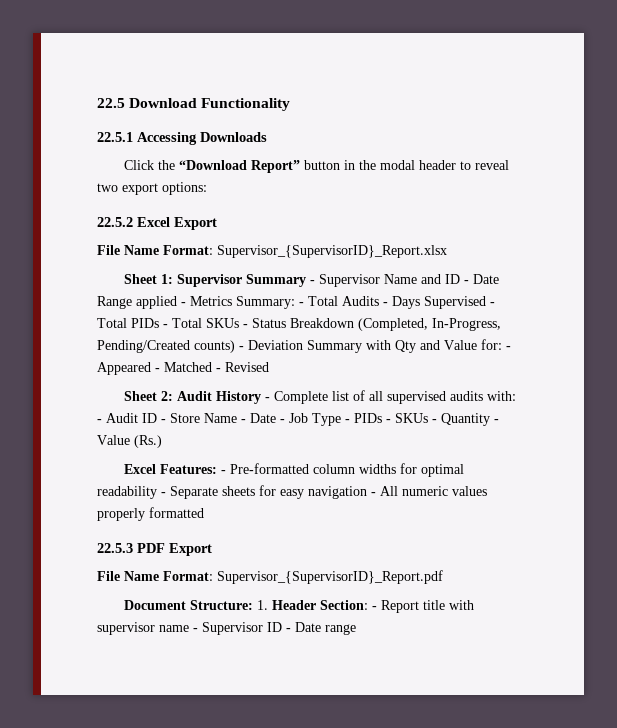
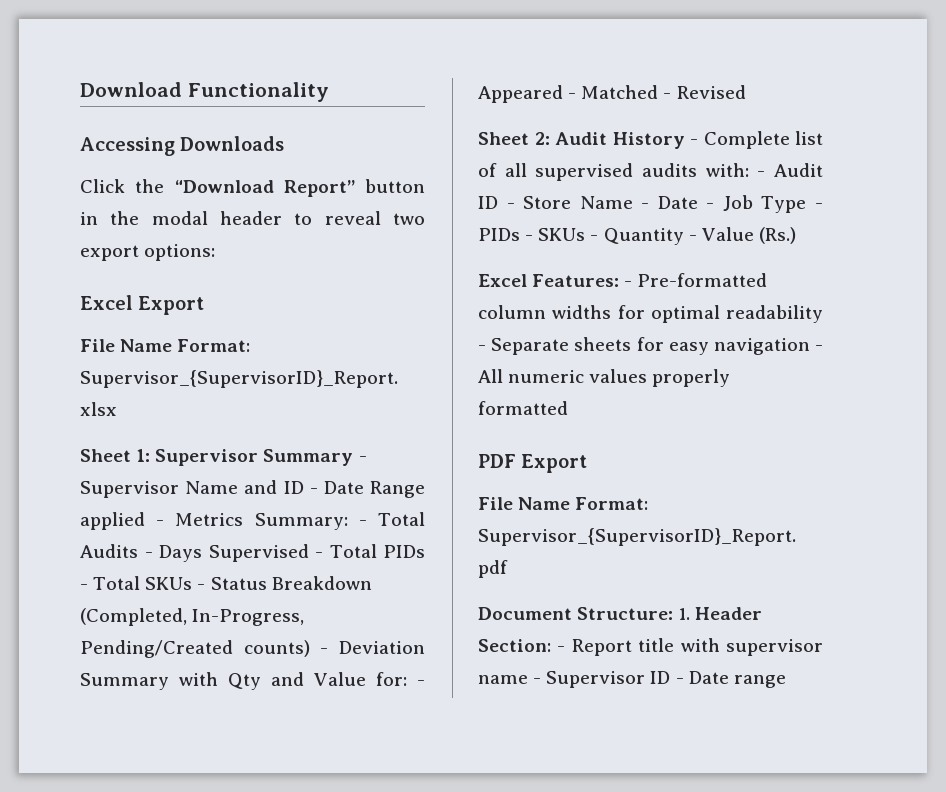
[97,98,125,108] 22.5 -> (80, 89) none
[97,132,133,142] 22.5.1 -> (329, 92) none
[97,217,133,227] 22.5.2 -> (216, 252) none
[97,543,133,553] 22.5.3 -> (568, 408) none

